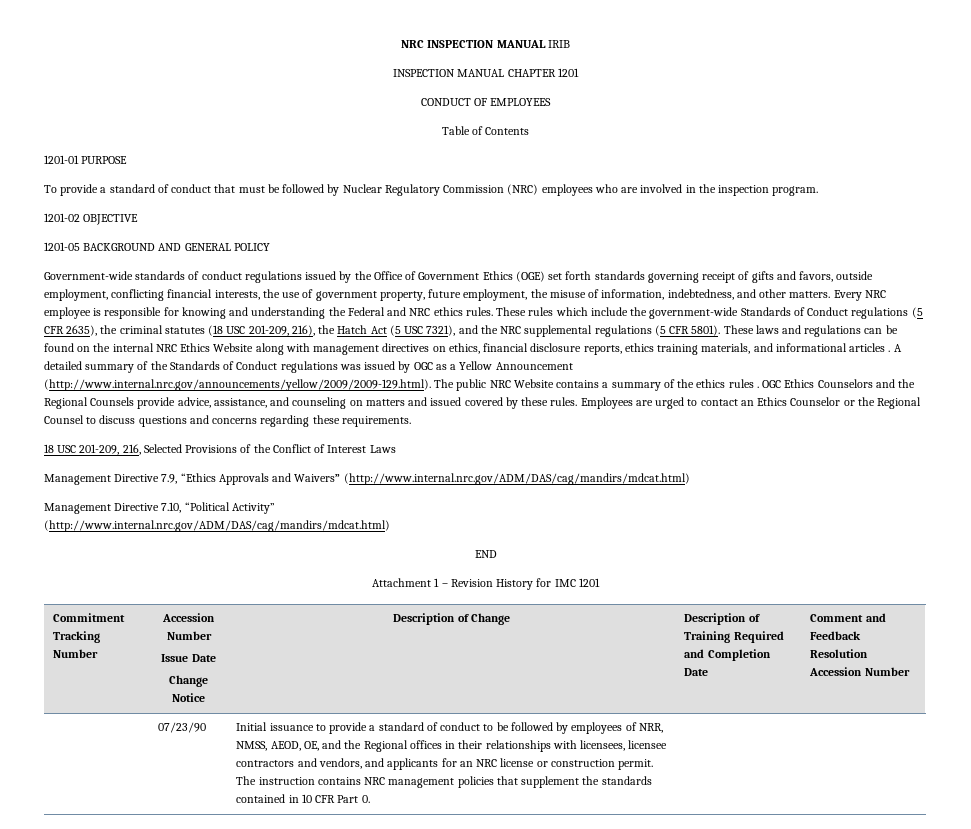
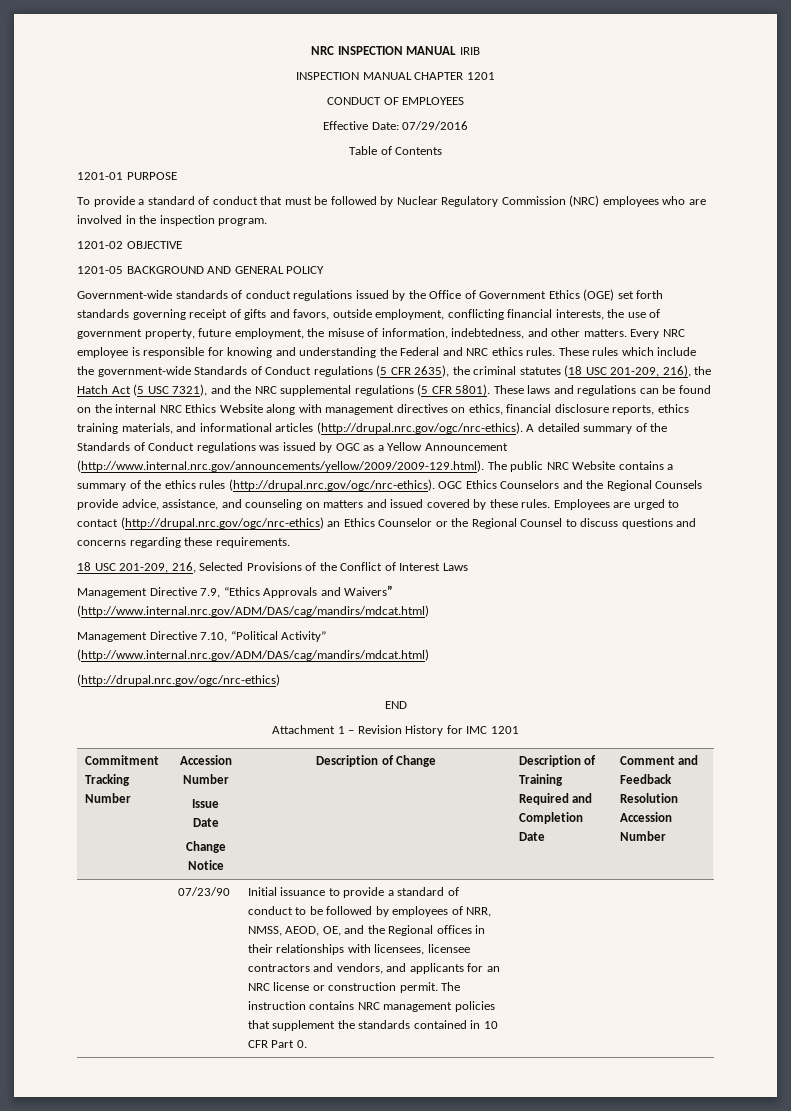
(552, 102) none -> [322,121,469,130] // Effective Date: 07/29/2016
[888,350,891,352] . -> [316,422,523,434] (http://drupal.nrc.gov/ogc/nrc-ethics).
[756,386,759,388] . -> [228,479,435,491] (http://drupal.nrc.gov/ogc/nrc-ethics).
(738, 402) none -> [120,517,324,529] (http://drupal.nrc.gov/ogc/nrc-ethics)
(390, 526) none -> [77,674,280,686] // (http://drupal.nrc.gov/ogc/nrc-ethics)

